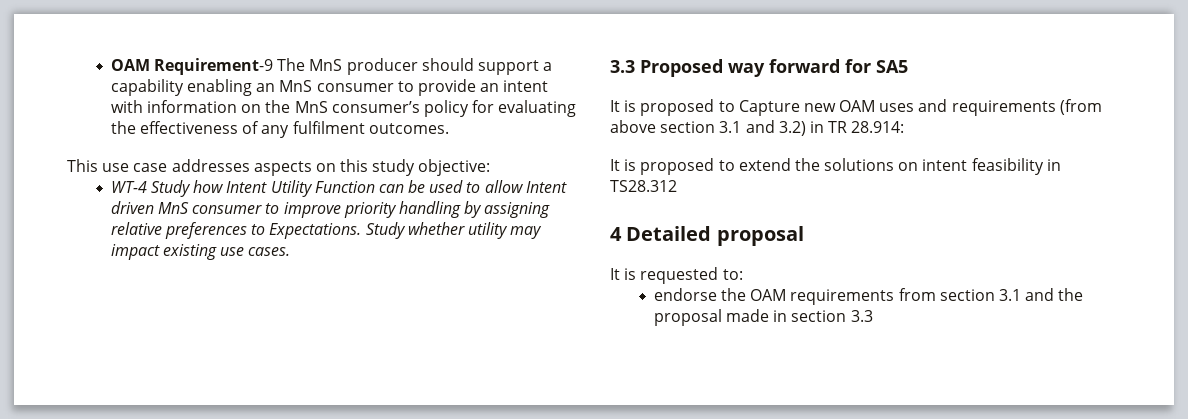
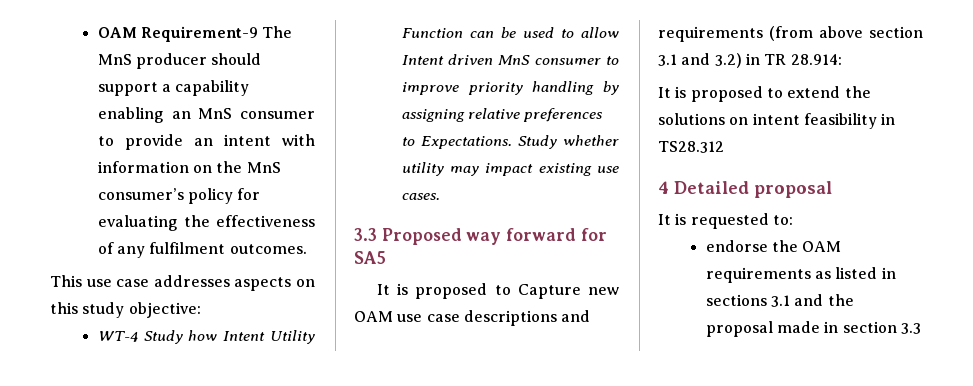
[879,103,915,112] uses -> [397,310,557,326] use case descriptions
[898,288,995,301] from section -> [815,267,896,279] [705,294,767,306] as listed in sections

